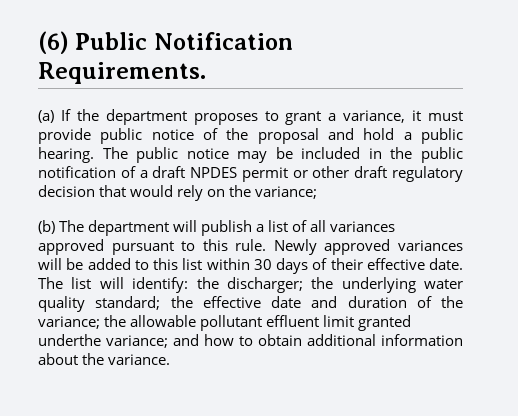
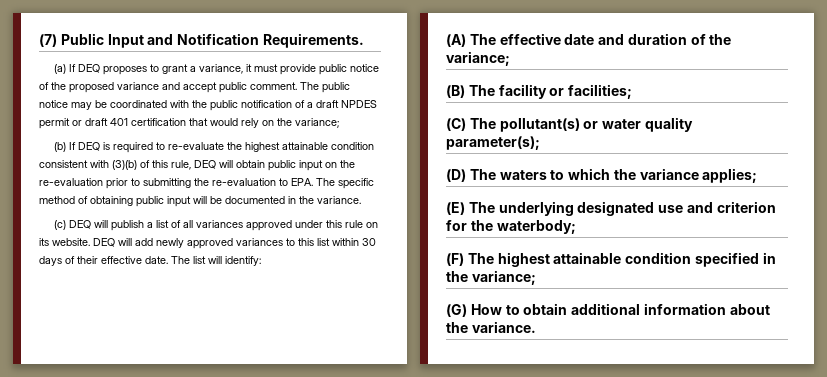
[38,31,148,54] (6) Public -> [39,33,174,48] (7) Public Input and
[76,109,187,125] the department -> [78,64,101,73] DEQ
[257,128,463,144] [38,147,94,163] proposal and hold a public hearing. -> [69,82,297,93] proposed variance and accept public comment.
[301,147,382,159] included in -> [110,100,189,108] coordinated with
[312,166,463,182] [38,185,95,197] other draft regulatory decision -> [85,118,186,126] draft 401 certification
[59,220,170,236] The department -> [69,142,375,153] [39,160,355,171] [39,178,374,189] [39,196,361,207] [54,220,92,230] If DEQ is required to re-evaluate the highest attainable condition consistent with (3)(b) of this rule, DEQ will obtain public input on the re-evaluation prior to submitting the re-evaluation to EPA. The specific method of obtaining public input will be documented in the variance. // (c) DEQ
[111,239,463,255] [38,258,131,270] pursuant to this rule. Newly approved variances will be added -> [295,220,379,228] [39,238,283,249] under this rule on its website. DEQ will add newly approved variances
[196,277,463,293] [38,296,193,312] the discharger; the underlying water quality standard; the -> [446,34,496,47] // (A) The
[104,315,412,331] [38,334,234,348] the allowable pollutant effluent limit granted underthe variance; and how -> [446,84,633,99] [446,117,693,132] [446,136,540,150] [446,168,758,183] [446,201,776,216] [446,220,576,234] [446,252,776,267] [446,270,536,285] [446,304,502,317] // (B) The facility or facilities; // (C) The pollutant(s) or water quality parameter(s); // (D) The waters to which the variance applies; // (E) The underlying designated use and criterion for the waterbody; // (F) The highest attainable condition specified in the variance; // (G) How

